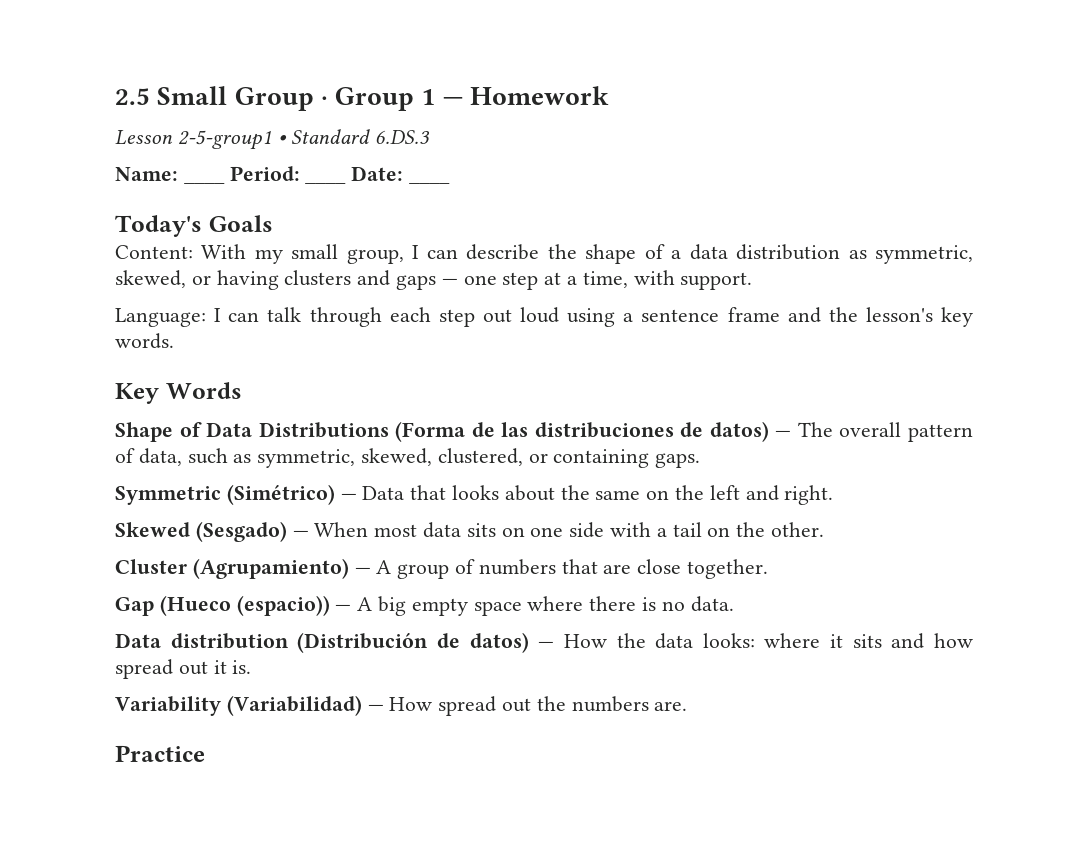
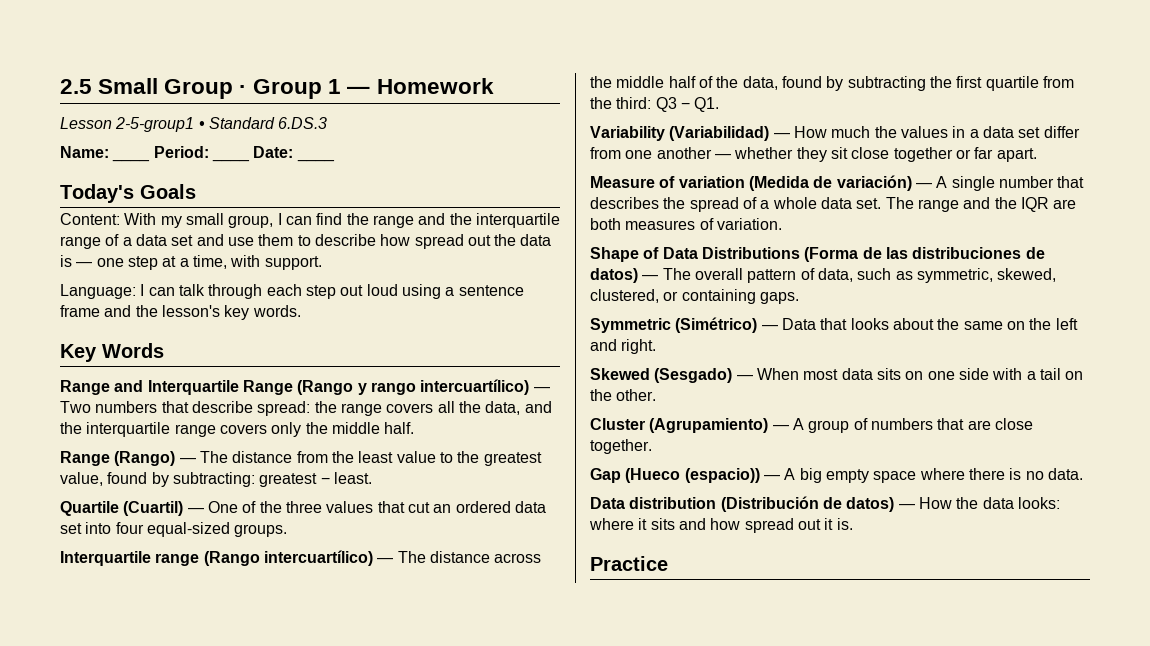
[466,244,973,264] [115,270,437,290] describe the shape of a data distribution as symmetric, skewed, or having clusters and gaps -> [316,213,560,228] [60,234,552,249] [60,255,72,267] find the range and the interquartile range of a data set and use them to describe how spread out the data is
(242, 390) none -> [60,379,550,395] [60,401,552,416] [60,422,415,437] [60,451,542,466] [60,472,372,487] [60,501,546,516] [60,522,288,537] [60,550,542,566] [590,76,1074,91] [590,97,720,112] [590,126,1080,141] [590,147,1037,162] [590,175,1085,191] [590,197,1077,212] [590,218,782,230] // Range and Interquartile Range (Rango y rango intercuartílico) — Two numbers that describe spread: the range covers all the data, and the interquartile range covers only the middle half. // Range (Rango) — The distance from the least value to the greatest value, found by subtracting: greatest − least. // Quartile (Cuartil) — One of the three values that cut an ordered data set into four equal-sized groups. // Interquartile range (Rango intercuartílico) — The distance across the middle half of the data, found by subtracting the first quartile from the third: Q3 − Q1. // Variability (Variabilidad) — How much the values in a data set differ from one another — whether they sit close together or far apart. // Measure of variation (Medida de variación) — A single number that describes the spread of a whole data set. The range and the IQR are both measures of variation.
[115,695,688,716] // Variability (Variabilidad) — How spread out the numbers are. -> (853, 524) none

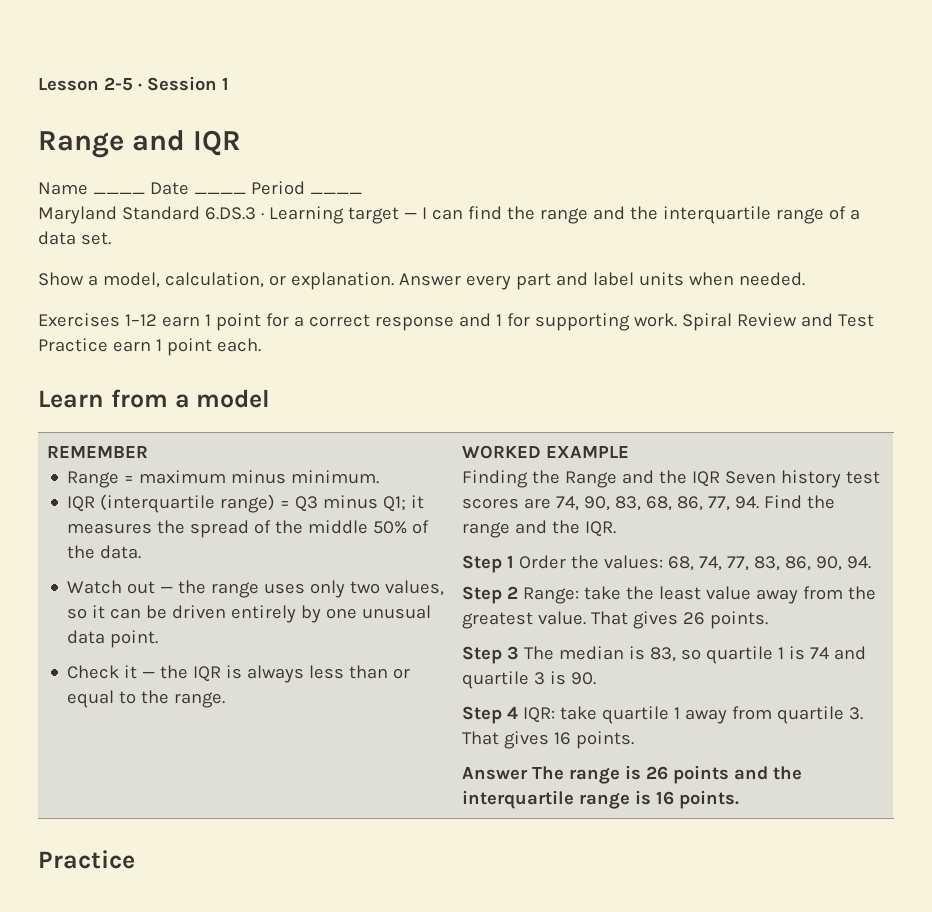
[60,78,494,99] [60,117,328,132] [60,146,109,158] [112,158,151,162] [153,146,209,158] [211,158,250,162] [253,146,294,158] [296,158,335,162] [60,184,196,203] [60,213,274,228] 2.5 Small Group · Group 1 — Homework // Lesson 2-5-group1 • Standard 6.DS.3 // Name: ____ Period: ____ Date: ____ // Today's Goals // Content: With my small group, -> [38,76,229,91] [38,130,241,158] [38,181,362,195] [38,206,417,224] Lesson 2-5 · Session 1 // Range and IQR // Name ____ Date ____ Period ____ // Maryland Standard 6.DS.3 · Learning target —
[171,234,552,249] [60,255,322,270] [60,284,524,299] [60,305,301,320] [60,343,164,362] [60,379,550,395] [60,401,552,416] [60,422,415,437] [60,451,542,466] [60,472,372,487] [60,501,546,516] [60,522,288,537] [60,550,542,566] [590,76,1074,91] [590,97,720,112] [590,126,1080,141] [590,147,1037,162] [590,175,1085,191] [590,197,1077,212] [590,218,782,230] [590,247,1045,262] [590,268,1057,283] [590,289,799,304] [590,317,1078,333] [590,339,657,354] [590,368,1084,383] [590,389,657,401] [590,418,1033,433] [590,439,652,454] [590,468,1083,483] [590,496,1060,512] [589,518,853,533] set and use them to describe how spread out the data is — one step at a time, with support. // Language: I can talk through each step out loud using a sentence frame and the lesson's key words. // Key Words // Range and Interquartile Range (Rango y rango intercuartílico) — Two numbers that describe spread: the range covers all the data, and the interquartile range covers only the middle half. // Range (Rango) — The distance from the least value to the greatest value, found by subtracting: greatest − least. // Quartile (Cuartil) — One of the three values that cut an ordered data set into four equal-sized groups. // Interquartile range (Rango intercuartílico) — The distance across the middle half of the data, found by subtracting the first quartile from the third: Q3 − Q1. // Variability (Variabilidad) — How much the values in a data set differ from one another — whether they sit close together or far apart. // Measure of variation (Medida de variación) — A single number that describes the spread of a whole data set. The range and the IQR are both measures of variation. // Shape of Data Distributions (Forma de las distribuciones de datos) — The overall pattern of data, such as symmetric, skewed, clustered, or containing gaps. // Symmetric (Simétrico) — Data that looks about the same on the left and right. // Skewed (Sesgado) — When most data sits on one side with a tail on the other. // Cluster (Agrupamiento) — A group of numbers that are close together. // Gap (Hueco (espacio)) — A big empty space where there is no data. // Data distribution (Distribución de datos) — How the data looks: where it sits and how spread out it is. -> [80,232,111,245] [38,272,805,290] [38,313,874,331] [38,338,261,356] [38,389,271,408] [46,446,148,458] [67,470,380,488] [67,494,425,513] [67,520,430,538] [67,545,142,559] [67,580,445,598] [67,605,432,623] [67,630,159,648] [67,665,411,683] [67,690,226,708] [461,445,629,459] [461,470,880,488] [461,495,835,511] [461,520,616,538] [461,555,871,573] [461,586,876,604] [461,611,768,629] [461,646,866,664] [461,671,596,689] [461,706,863,724] [461,731,634,749] [461,765,802,784] [461,790,739,809] set. // Show a model, calculation, or explanation. Answer every part and label units when needed. // Exercises 1–12 earn 1 point for a correct response and 1 for supporting work. Spiral Review and Test Practice earn 1 point each. // Learn from a model // REMEMBER // Range = maximum minus minimum. // IQR (interquartile range) = Q3 minus Q1; it measures the spread of the middle 50% of the data. // Watch out — the range uses only two values, so it can be driven entirely by one unusual data point. // Check it — the IQR is always less than or equal to the range. | WORKED EXAMPLE // Finding the Range and the IQR Seven history test scores are 74, 90, 83, 68, 86, 77, 94. Find the range and the IQR. // Step 1 Order the values: 68, 74, 77, 83, 86, 90, 94. // Step 2 Range: take the least value away from the greatest value. That gives 26 points. // Step 3 The median is 83, so quartile 1 is 74 and quartile 3 is 90. // Step 4 IQR: take quartile 1 away from quartile 3. That gives 16 points. // Answer The range is 26 points and the interquartile range is 16 points.

